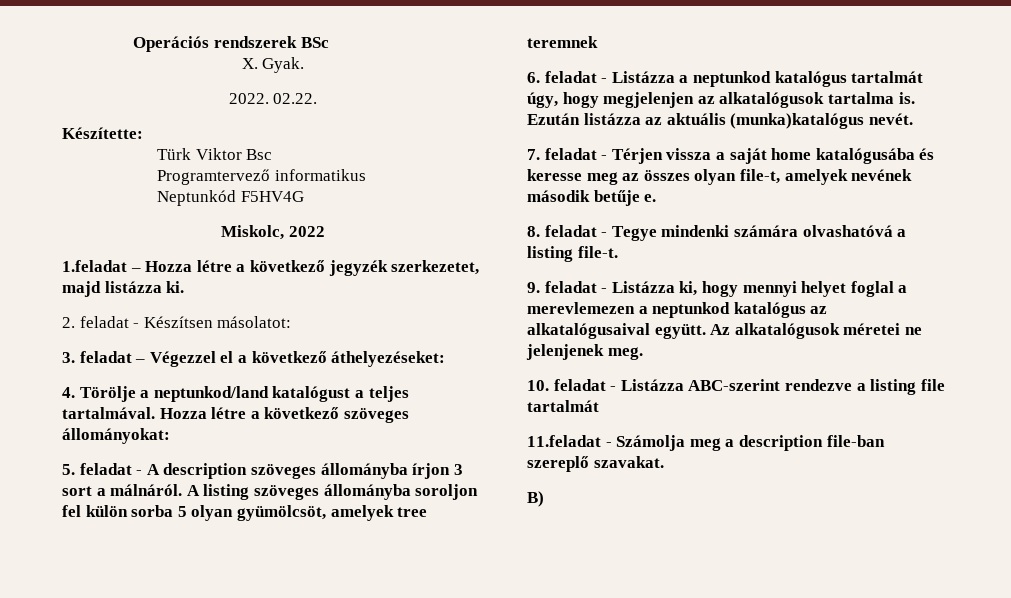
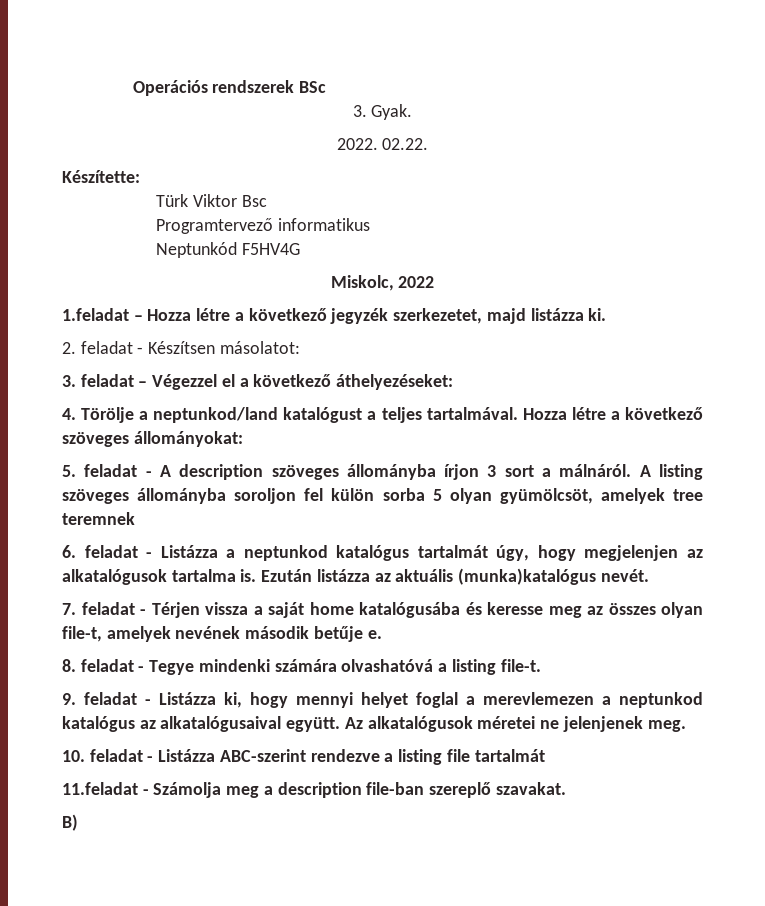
[241,58,258,69] X. -> [352,105,367,117] 3.

